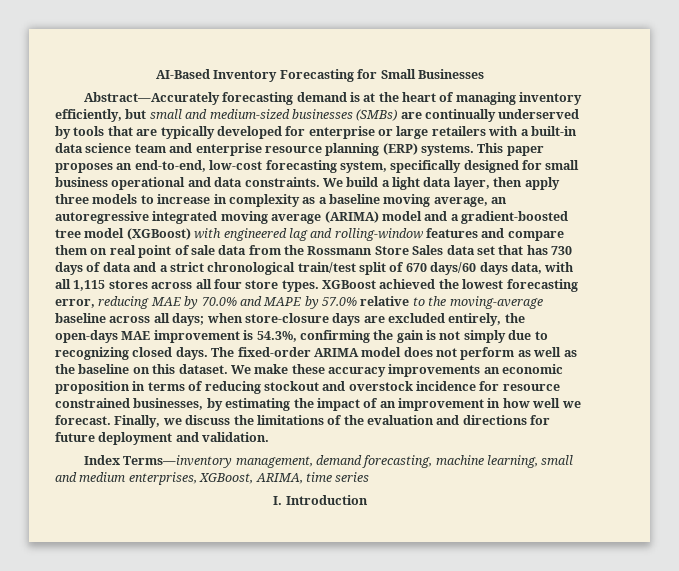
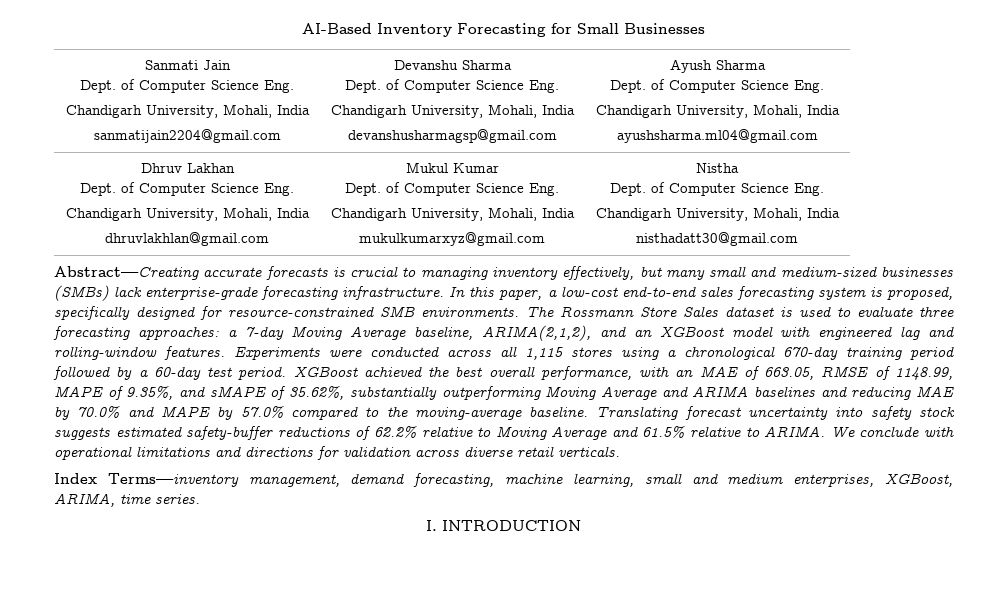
[83,92,583,105] [55,109,147,122] // Abstract—Accurately forecasting demand is at the heart of managing inventory efficiently, but -> [144,60,231,70] [80,79,294,93] [65,104,310,118] [93,129,281,143] [393,60,512,70] [345,79,559,93] [330,104,575,118] [347,129,557,143] [669,59,766,73] [610,79,824,93] [595,104,840,118] [616,129,818,143] [140,163,235,173] [80,182,294,196] [65,207,310,221] [105,232,269,246] [405,162,499,173] [345,182,559,196] [330,207,575,221] [359,232,545,246] [696,163,739,173] [610,182,824,196] [595,207,840,221] [636,232,798,246] [54,266,705,280] // Sanmati Jain // Dept. of Computer Science Eng. // Chandigarh University, Mohali, India // sanmatijain2204@gmail.com | Devanshu Sharma // Dept. of Computer Science Eng. // Chandigarh University, Mohali, India // devanshusharmagsp@gmail.com | Ayush Sharma // Dept. of Computer Science Eng. // Chandigarh University, Mohali, India // ayushsharma.ml04@gmail.com // Dhruv Lakhan // Dept. of Computer Science Eng. // Chandigarh University, Mohali, India // dhruvlakhlan@gmail.com | Mukul Kumar // Dept. of Computer Science Eng. // Chandigarh University, Mohali, India // mukulkumarxyz@gmail.com | Nistha // Dept. of Computer Science Eng. // Chandigarh University, Mohali, India // nisthadatt30@gmail.com // Abstract—Creating accurate forecasts is crucial to managing inventory effectively, but many
[400,109,580,122] [55,126,577,139] [55,143,544,156] [55,160,580,173] [55,177,560,190] [55,194,508,207] [55,211,568,224] [55,228,191,240] are continually underserved by tools that are typically developed for enterprise or large retailers with a built-in data science team and enterprise resource planning (ERP) systems. This paper proposes an end-to-end, low-cost forecasting system, specifically designed for small business operational and data constraints. We build a light data layer, then apply three models to increase in complexity as a baseline moving average, an autoregressive integrated moving average (ARIMA) model and a gradient-boosted tree model (XGBoost) -> [114,286,954,300] [54,306,954,320] [53,325,773,341] lack enterprise-grade forecasting infrastructure. In this paper, a low-cost end-to-end sales forecasting system is proposed, specifically designed for resource-constrained SMB environments. The Rossmann Store Sales dataset is used to evaluate three forecasting approaches: a 7-day Moving Average baseline, ARIMA(2,1,2), and an XGBoost model
[426,228,564,241] [55,245,572,258] [55,262,575,275] [55,279,578,292] [55,299,95,308] features and compare them on real point of sale data from the Rossmann Store Sales data set that has 730 days of data and a strict chronological train/test split of 670 days/60 days data, with all 1,115 stores across all four store types. XGBoost achieved the lowest forecasting error, -> [164,346,954,360] [53,366,954,380] [54,386,847,400] features. Experiments were conducted across all 1,115 stores using a chronological 670-day training period followed by a 60-day test period. XGBoost achieved the best overall performance, with an MAE of 663.05, RMSE of 1148.99, MAPE of 9.35%, and sMAPE of 35.62%, substantially outperforming Moving Average and ARIMA baselines and
[360,296,410,306] relative -> [290,406,358,420] compared
[55,313,525,326] [55,330,548,343] [55,347,577,360] [55,364,564,377] [55,381,560,394] [55,398,581,411] [55,415,551,428] [55,432,270,445] baseline across all days; when store-closure days are excluded entirely, the open-days MAE improvement is 54.3%, confirming the gain is not simply due to recognizing closed days. The fixed-order ARIMA model does not perform as well as the baseline on this dataset. We make these accuracy improvements an economic proposition in terms of reducing stockout and overstock incidence for resource constrained businesses, by estimating the impact of an improvement in how well we forecast. Finally, we discuss the limitations of the evaluation and directions for future deployment and validation. -> [529,406,955,420] [54,426,955,440] [54,446,620,460] baseline. Translating forecast uncertainty into safety stock suggests estimated safety-buffer reductions of 62.2% relative to Moving Average and 61.5% relative to ARIMA. We conclude with operational limitations and directions for validation across diverse retail verticals.
[335,472,370,482] series -> [155,494,200,504] series.
[285,495,368,505] Introduction -> [442,520,581,531] INTRODUCTION

